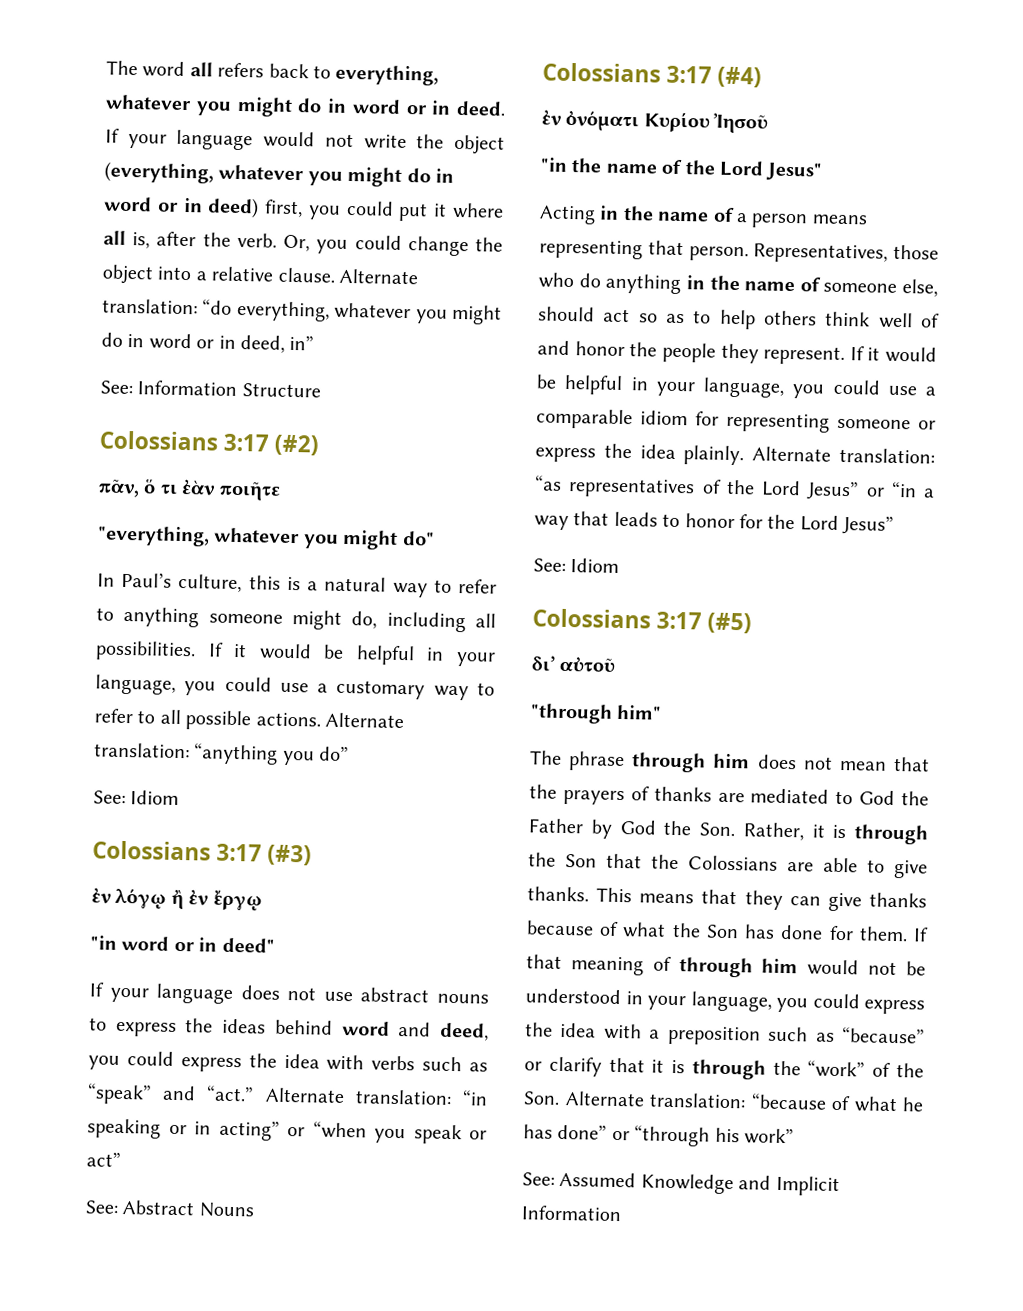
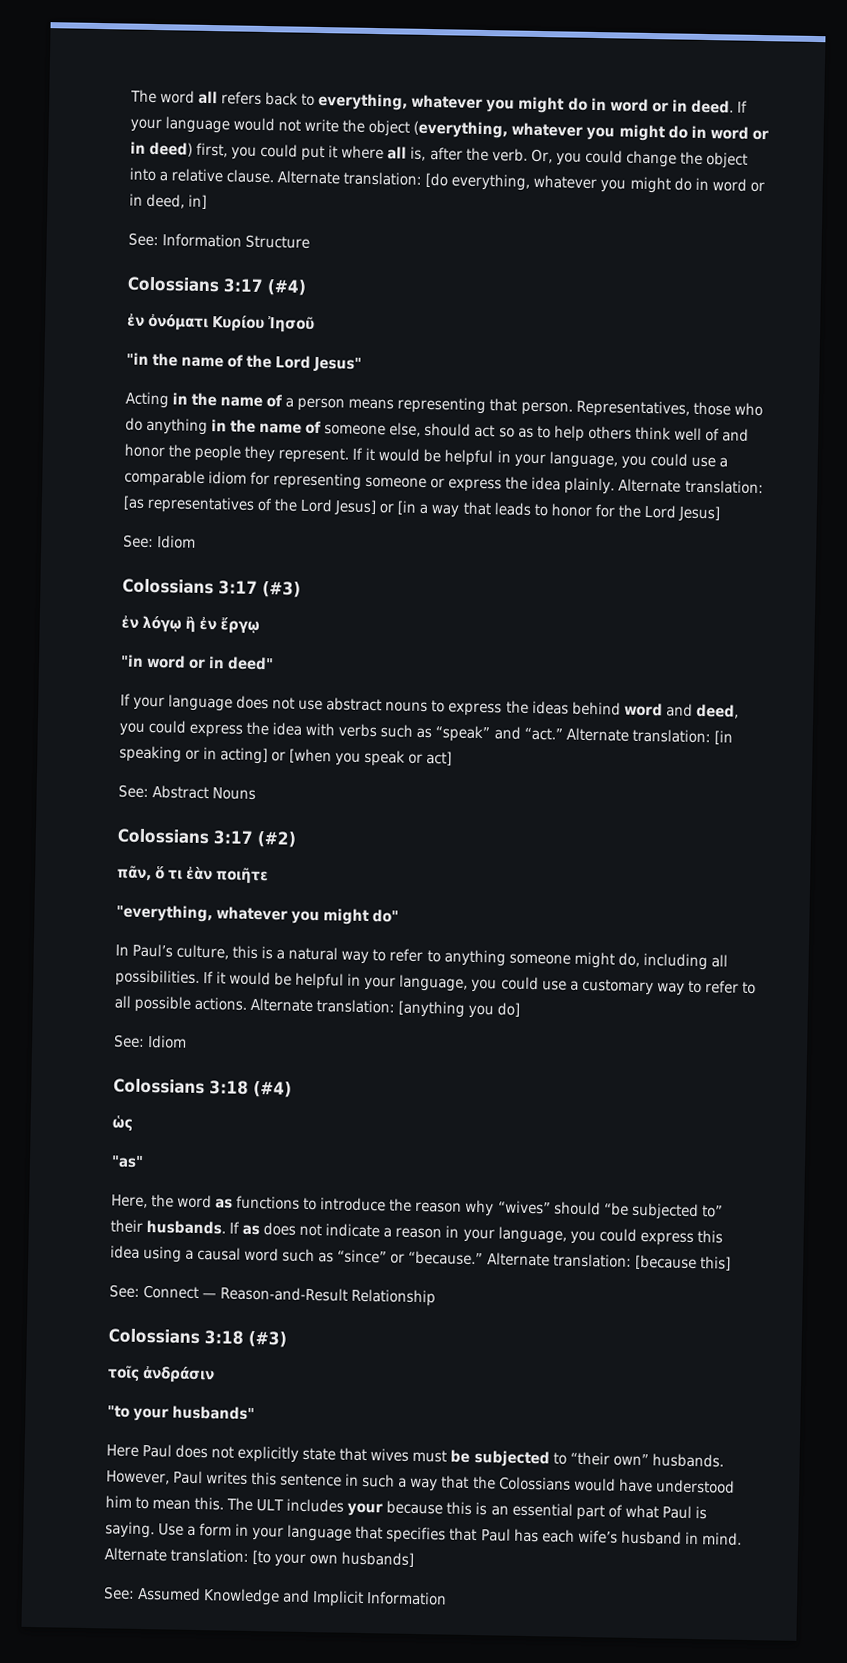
[202,299,233,315] “do -> [425,172,449,188] [do
[289,334,315,351] in” -> [188,194,208,209] in]
[99,430,320,456] [98,478,281,501] [97,525,435,550] [97,571,498,598] [96,606,496,633] [95,640,496,667] [95,674,495,701] [94,708,404,731] [94,742,350,766] [93,790,180,805] [92,840,313,866] [91,887,262,911] [90,935,275,953] [89,982,489,1005] [89,1017,489,1041] [88,1051,488,1073] [87,1083,488,1106] [87,1118,487,1145] [86,1151,121,1167] [85,1200,255,1218] // Colossians 3:17 (#2) // πᾶν, ὅ τι ἐὰν ποιῆτε // "everything, whatever you might do" // In Paul’s culture, this is a natural way to refer to anything someone might do, including all possibilities. If it would be helpful in your language, you could use a customary way to refer to all possible actions. Alternate translation: “anything you do” // See: Idiom // Colossians 3:17 (#3) // ἐν λόγῳ ἢ ἐν ἔργῳ // "in word or in deed" // If your language does not use abstract nouns to express the ideas behind word and deed, you could express the idea with verbs such as “speak” and “act.” Alternate translation: “in speaking or in acting” or “when you speak or act” // See: Abstract Nouns -> (311, 241) none
[535,475,562,491] “as -> [123,495,145,510] [as
[806,480,917,501] Jesus” or “in -> [334,499,418,516] Jesus] or [in
[842,514,895,535] [533,558,620,573] [532,608,753,634] [531,655,616,672] [530,703,663,724] [530,750,930,773] [529,784,929,806] [528,818,928,845] [528,852,928,879] [527,886,927,912] [526,920,929,942] [526,954,926,978] [525,988,621,1005] Jesus” // See: Idiom // Colossians 3:17 (#5) // δι’ αὐτοῦ // "through him" // The phrase through him does not mean that the prayers of thanks are mediated to God the Father by God the Son. Rather, it is through the Son that the Colossians are able to give thanks. This means that they can give thanks because of what the Son has done for them. If that meaning of through him would not be understood -> [677,505,720,522] [123,534,197,549] [122,578,301,598] [121,615,261,635] [120,654,275,671] [120,693,739,719] [119,719,733,745] [119,745,453,767] [118,784,257,800] [117,828,296,848] [117,865,270,885] [116,904,400,926] [115,943,728,971] [115,969,756,996] [114,995,521,1019] [114,1034,188,1049] [113,1078,292,1098] [112,1115,133,1132] [111,1155,144,1168] [111,1194,723,1221] [110,1219,443,1239] Jesus] // See: Idiom // Colossians 3:17 (#3) // ἐν λόγῳ ἢ ἐν ἔργῳ // "in word or in deed" // If your language does not use abstract nouns to express the ideas behind word and deed, you could express the idea with verbs such as “speak” and “act.” Alternate translation: [in speaking or in acting] or [when you speak or act] // See: Abstract Nouns // Colossians 3:17 (#2) // πᾶν, ὅ τι ἐὰν ποιῆτε // "everything, whatever you might do" // In Paul’s culture, this is a natural way to refer to anything someone might do, including all possibilities. If it would be helpful in your language, you could use a customary way to refer to all possible actions. Alternate translation: [anything you do] // See: Idiom // Colossians 3:18 (#4) // ὡς // "as" // Here, the word as functions to introduce the reason why “wives” should “be subjected to” their husbands. If as does not indicate a reason
[525,1022,925,1046] [524,1056,924,1080] [523,1091,924,1113] [523,1123,794,1147] the idea with a preposition such as “because” or clarify that it is through the “work” of the Son. Alternate translation: “because of what he has done” or “through his work” -> [696,1230,723,1244] [110,1245,731,1271] [109,1284,437,1307] [108,1328,287,1348] [107,1365,216,1384] [107,1405,256,1422] [106,1444,724,1468] [106,1470,735,1494] [105,1495,707,1521] [105,1521,742,1546] [104,1547,415,1567] this idea using a causal word such as “since” or “because.” Alternate translation: [because this] // See: Connect — Reason-and-Result Relationship // Colossians 3:18 (#3) // τοῖς ἀνδράσιν // "to your husbands" // Here Paul does not explicitly state that wives must be subjected to “their own” husbands. However, Paul writes this sentence in such a way that the Colossians would have understood him to mean this. The ULT includes your because this is an essential part of what Paul is saying. Use a form in your language that specifies that Paul has each wife’s husband in mind. Alternate translation: [to your own husbands]

